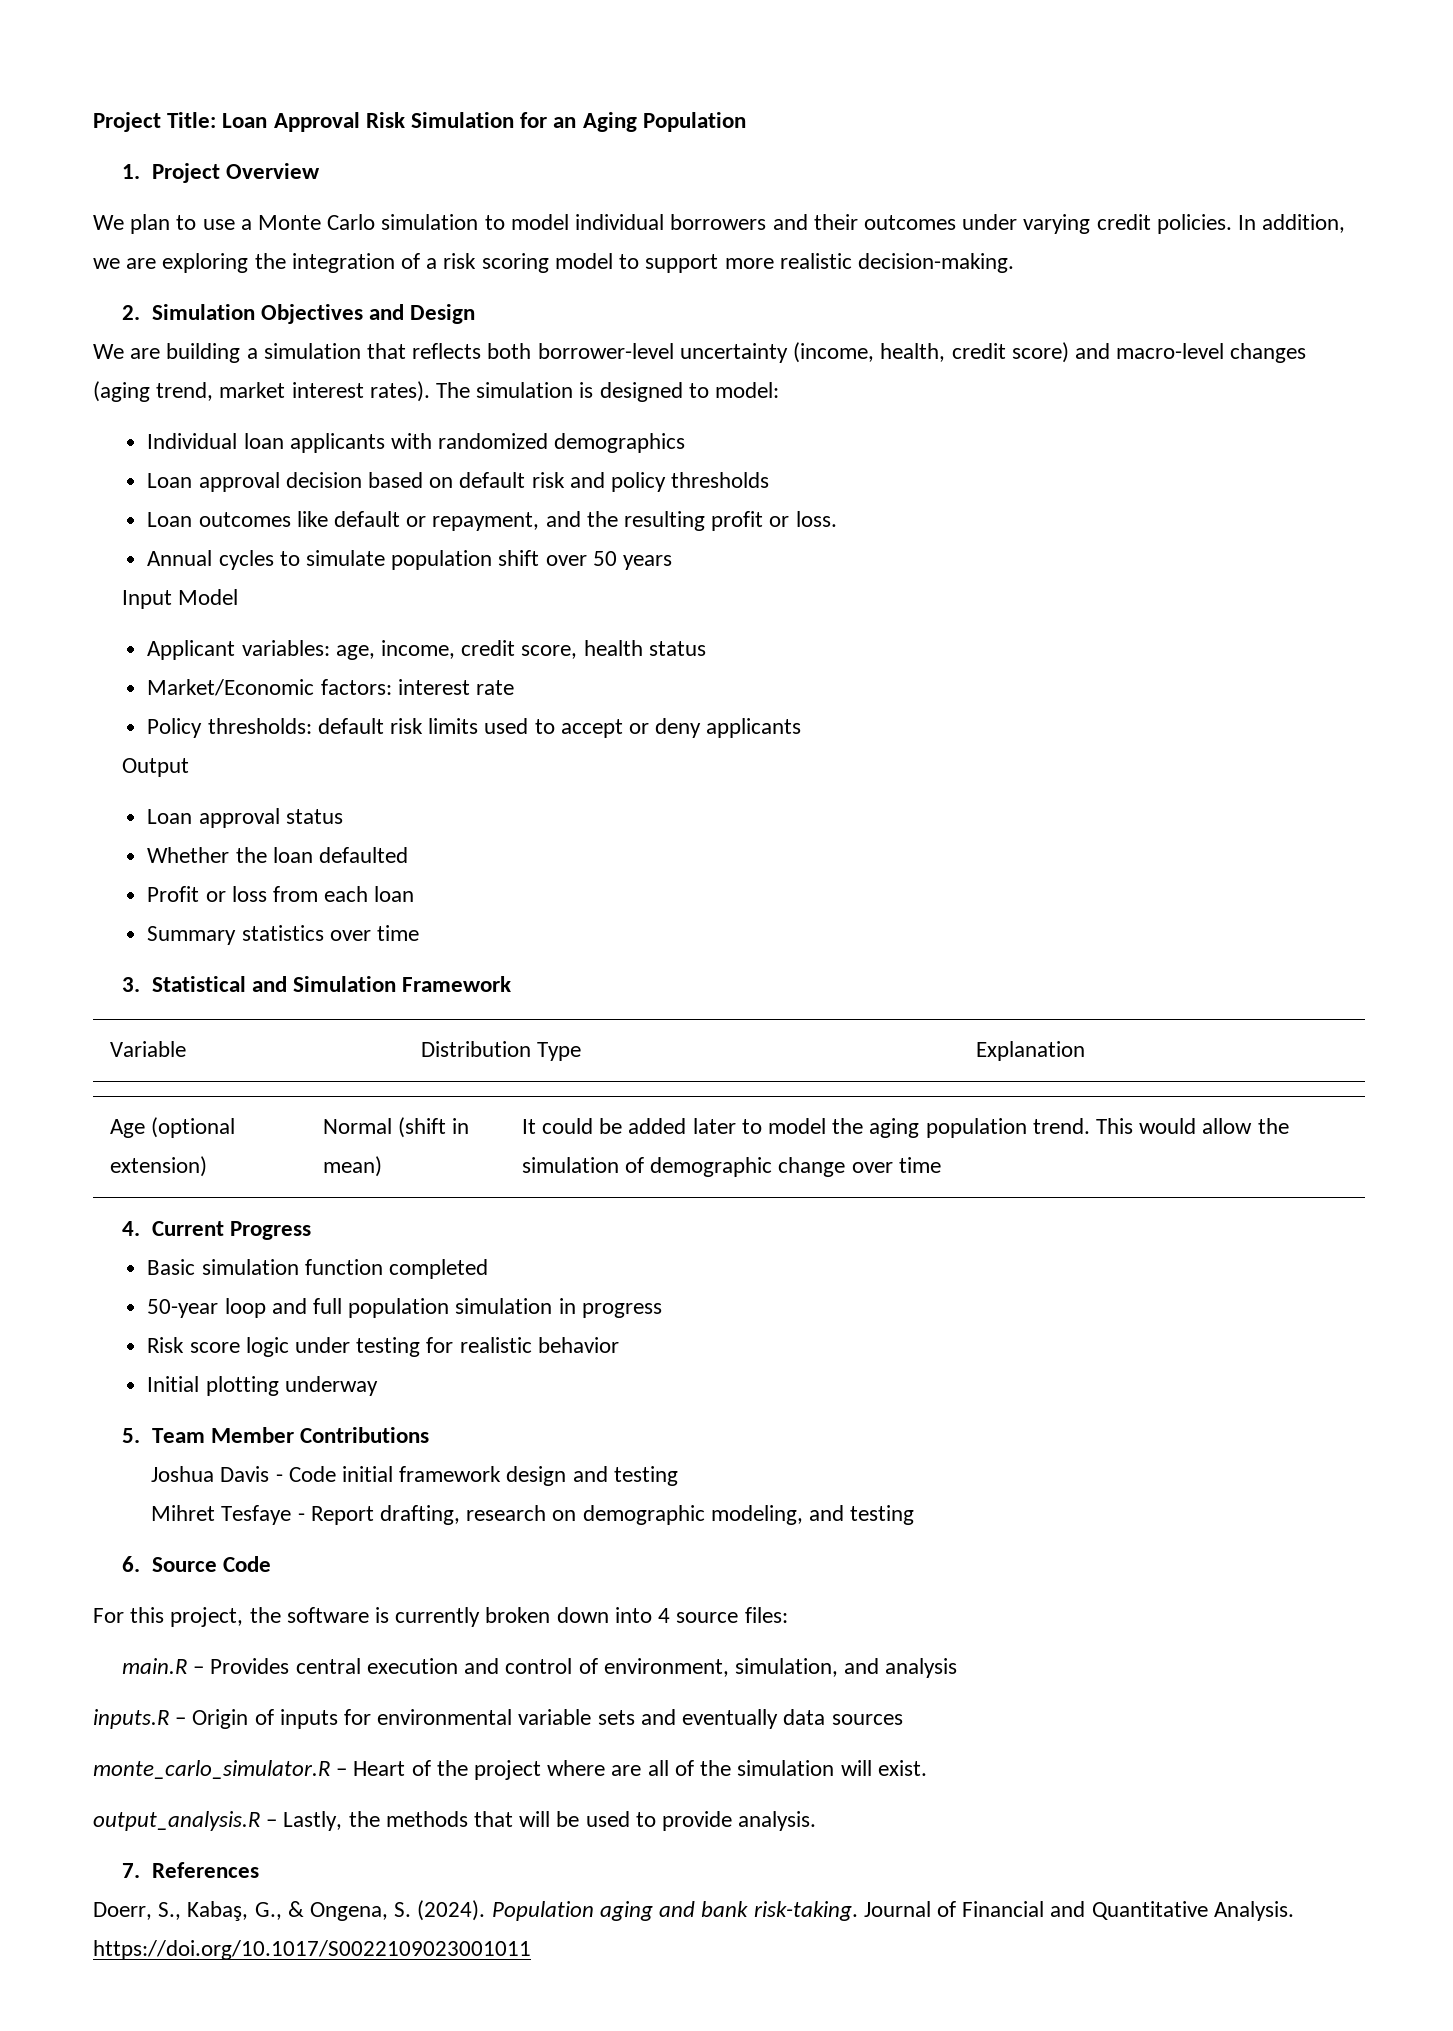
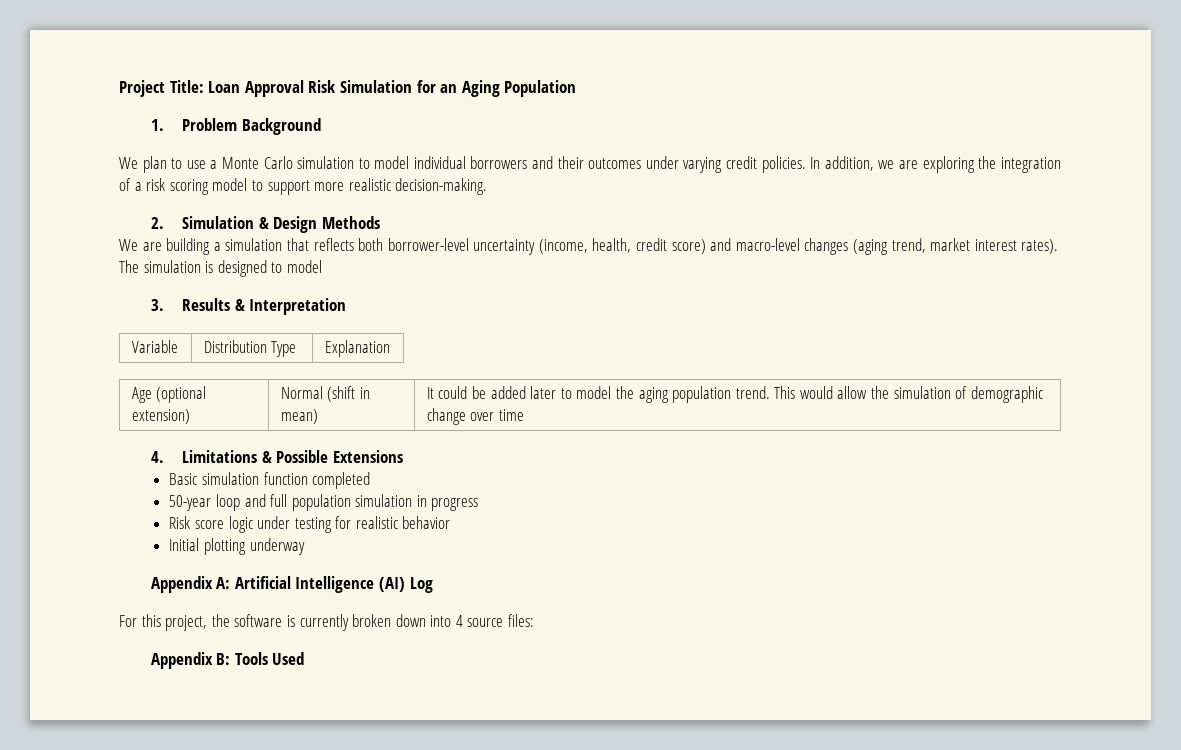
[151,163,320,183] Project Overview -> [182,118,321,135] Problem Background
[260,304,404,324] Objectives and -> [258,217,269,229] &
(476, 314) none -> [322,216,381,229] Methods
[715,382,780,398] [147,433,686,453] [147,472,770,492] [147,511,837,531] [147,550,673,570] [122,589,239,609] [147,640,706,660] [147,679,514,696] [147,718,802,738] [122,758,190,777] [147,808,343,828] [147,847,408,863] [147,886,415,902] [147,925,419,945] [122,976,512,992] model: // Individual loan applicants with randomized demographics // Loan approval decision based on default risk and policy thresholds // Loan outcomes like default or repayment, and the resulting profit or loss. // Annual cycles to simulate population shift over 50 years // Input Model // Applicant variables: age, income, credit score, health status // Market/Economic factors: interest rate // Policy thresholds: default risk limits used to accept or deny applicants // Output // Loan approval status // Whether the loan defaulted // Profit or loss from each loan // Summary statistics over time // 3. Statistical and Simulation Framework -> [286,260,322,273] [150,298,347,315] model // 3. Results & Interpretation
[151,1221,311,1240] Current Progress -> [182,450,404,463] Limitations & Possible Extensions
[122,1427,429,1443] [151,1466,678,1486] [151,1505,915,1525] [122,1556,271,1572] 5. Team Member Contributions // Joshua Davis - Code initial framework design and testing // Mihret Tesfaye - Report drafting, research on demographic modeling, and testing // 6. Source Code -> [150,576,433,593] Appendix A: Artificial Intelligence (AI) Log
[122,1658,958,1678] [93,1709,903,1729] [93,1760,927,1780] [93,1811,817,1831] [122,1862,259,1878] [93,1900,1294,1921] [93,1940,531,1960] main.R – Provides central execution and control of environment, simulation, and analysis // inputs.R – Origin of inputs for environmental variable sets and eventually data sources // monte_carlo_simulator.R – Heart of the project where are all of the simulation will exist. // output_analysis.R – Lastly, the methods that will be used to provide analysis. // 7. References // Doerr, S., Kabaş, G., & Ongena, S. (2024). Population aging and bank risk-taking. Journal of Financial and Quantitative Analysis. https://doi.org/10.1017/S0022109023001011 -> [150,652,305,669] Appendix B: Tools Used

